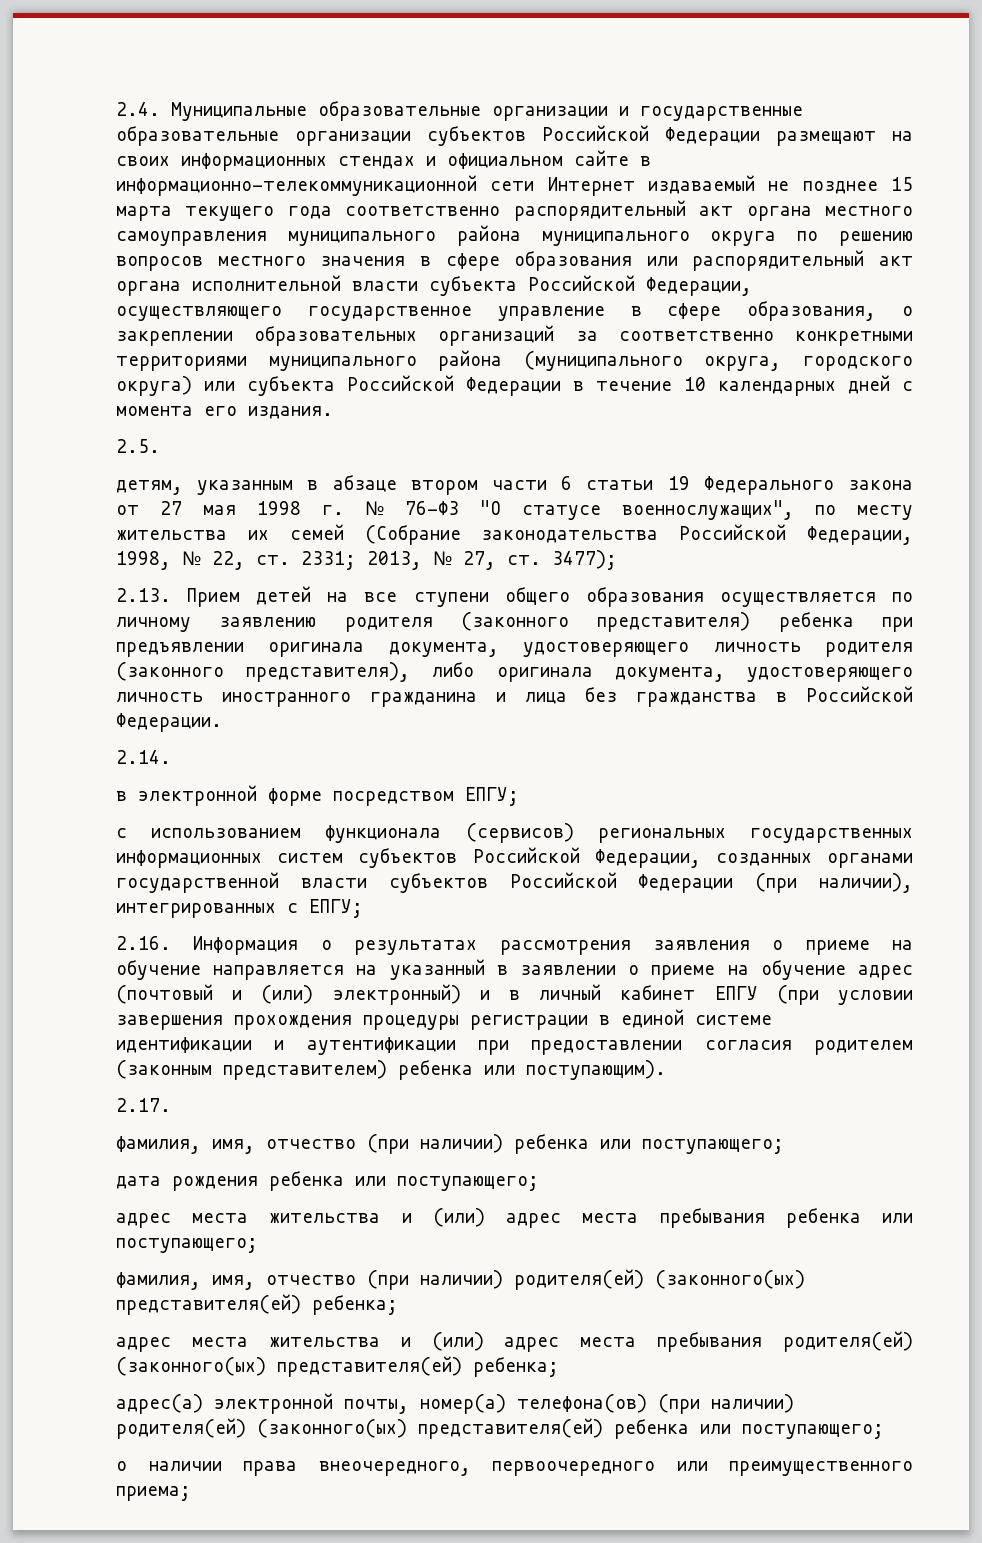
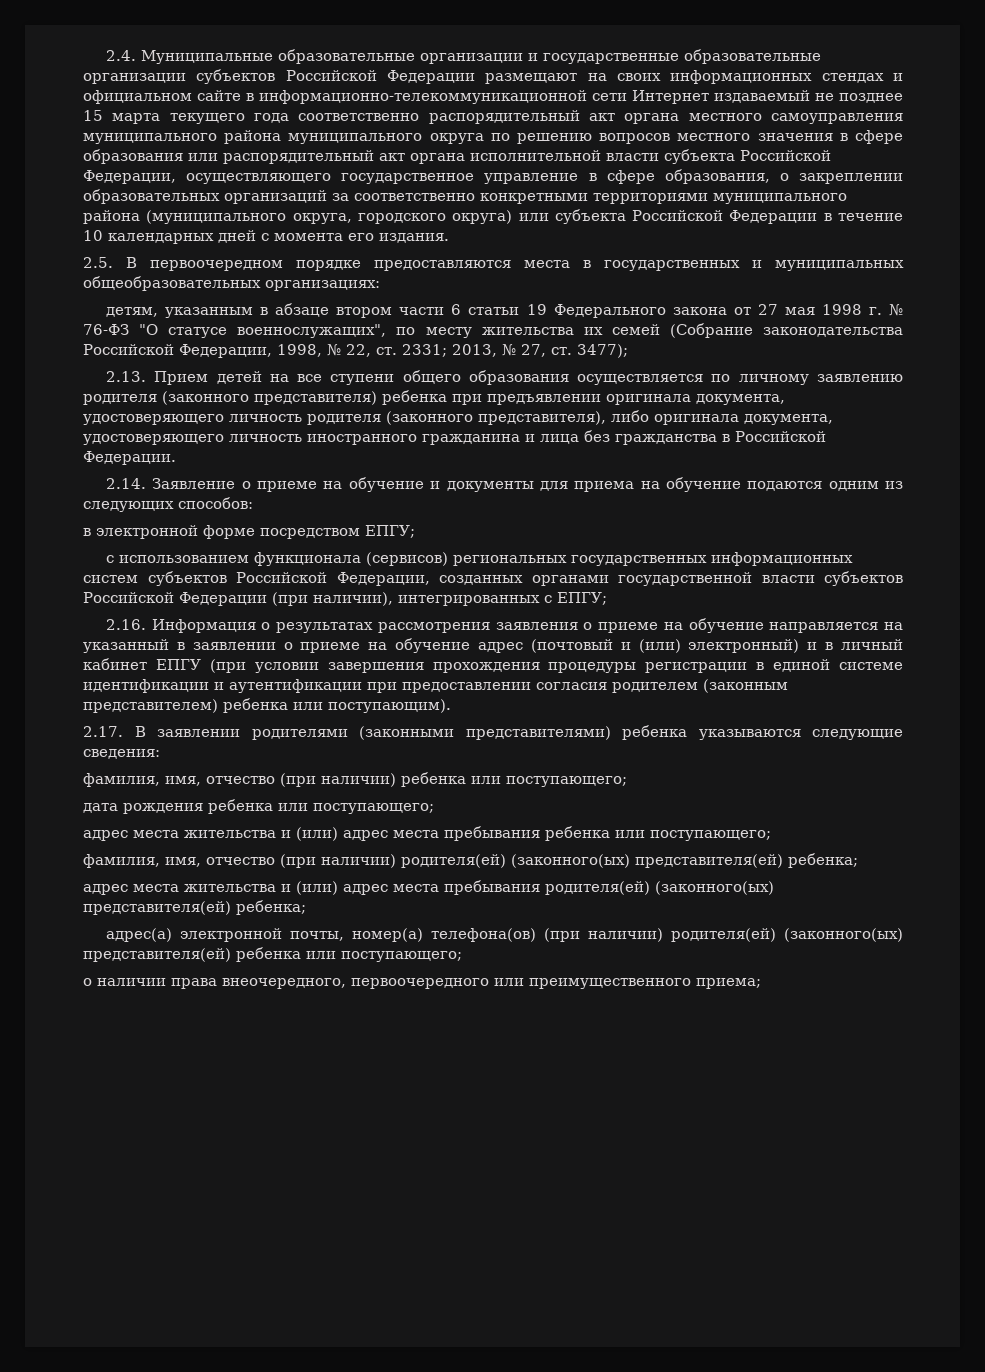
(160, 446) none -> [126,257,904,271] [83,276,380,291] В первоочередном порядке предоставляются места в государственных и муниципальных общеобразовательных организациях:
(171, 757) none -> [152,477,903,492] [83,497,253,512] Заявление о приеме на обучение и документы для приема на обучение подаются одним из следующих способов:
(171, 1105) none -> [134,725,903,740] [83,749,160,759] В заявлении родителями (законными представителями) ребенка указываются следующие сведения:

